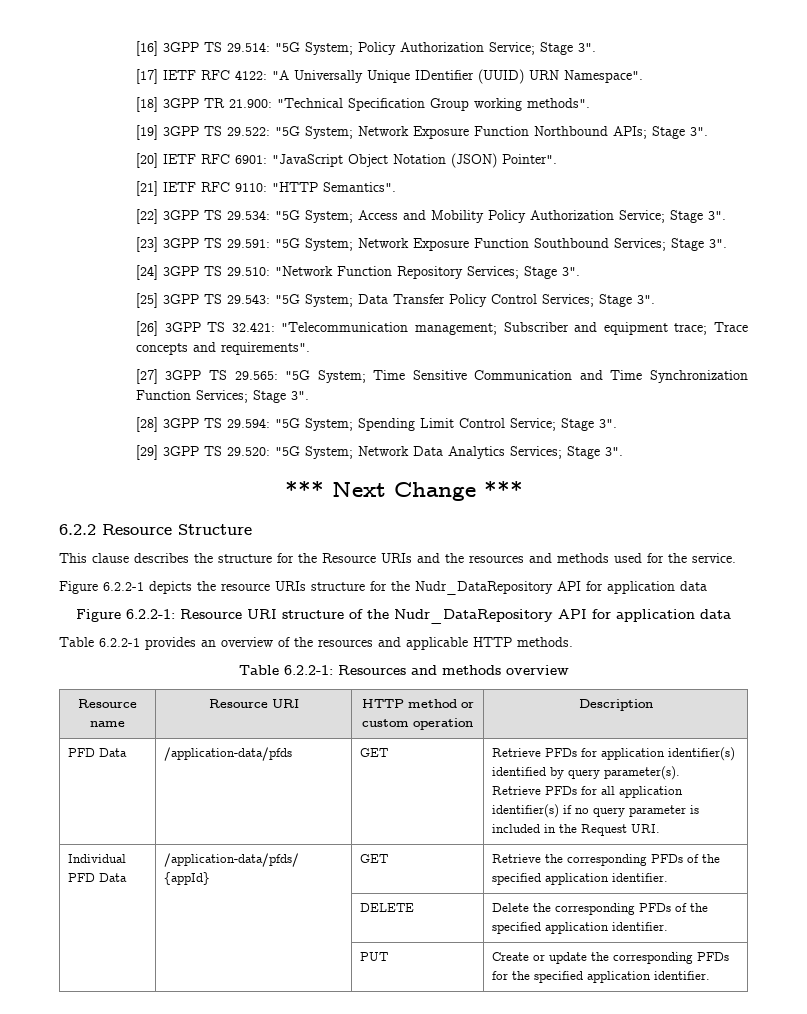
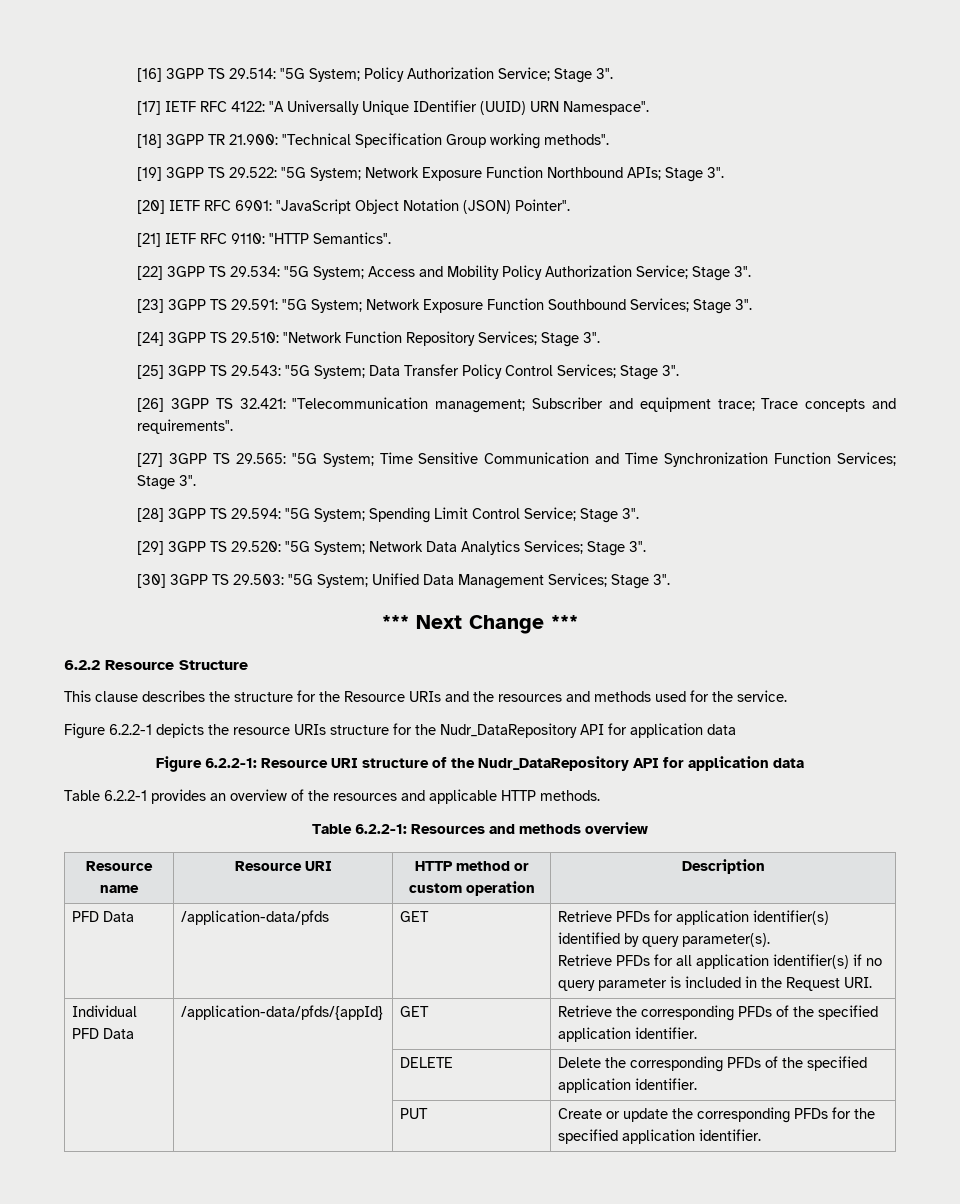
(623, 451) none -> [137,573,671,589] // [30] 3GPP TS 29.503: "5G System; Unified Data Management Services; Stage 3".

